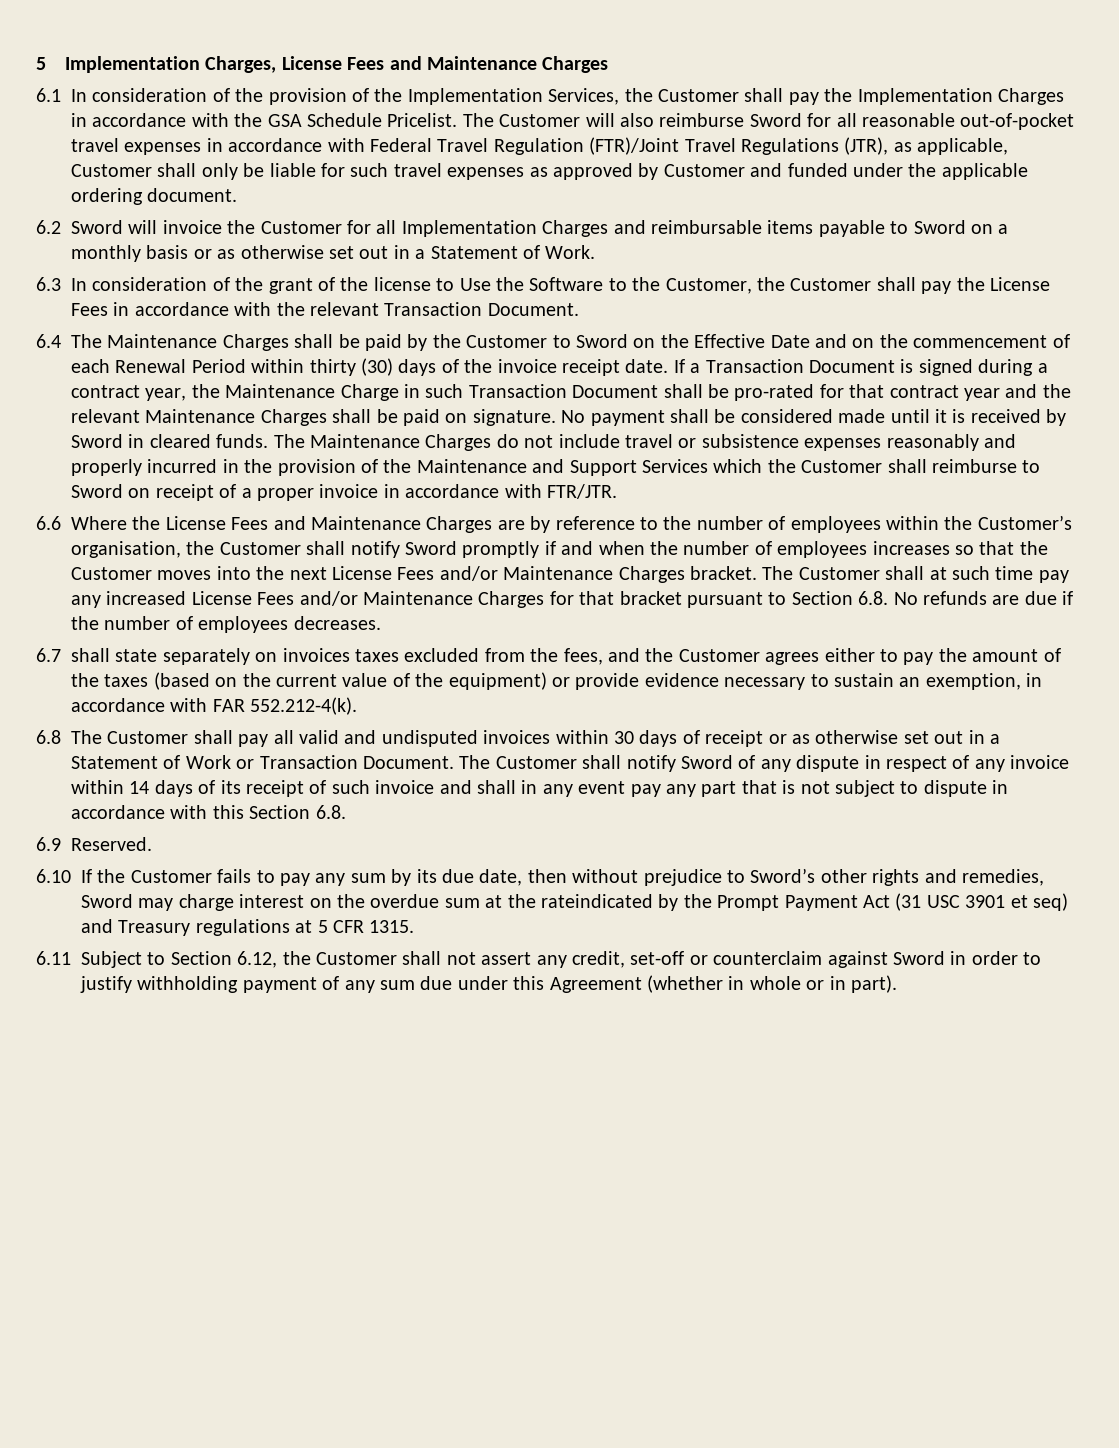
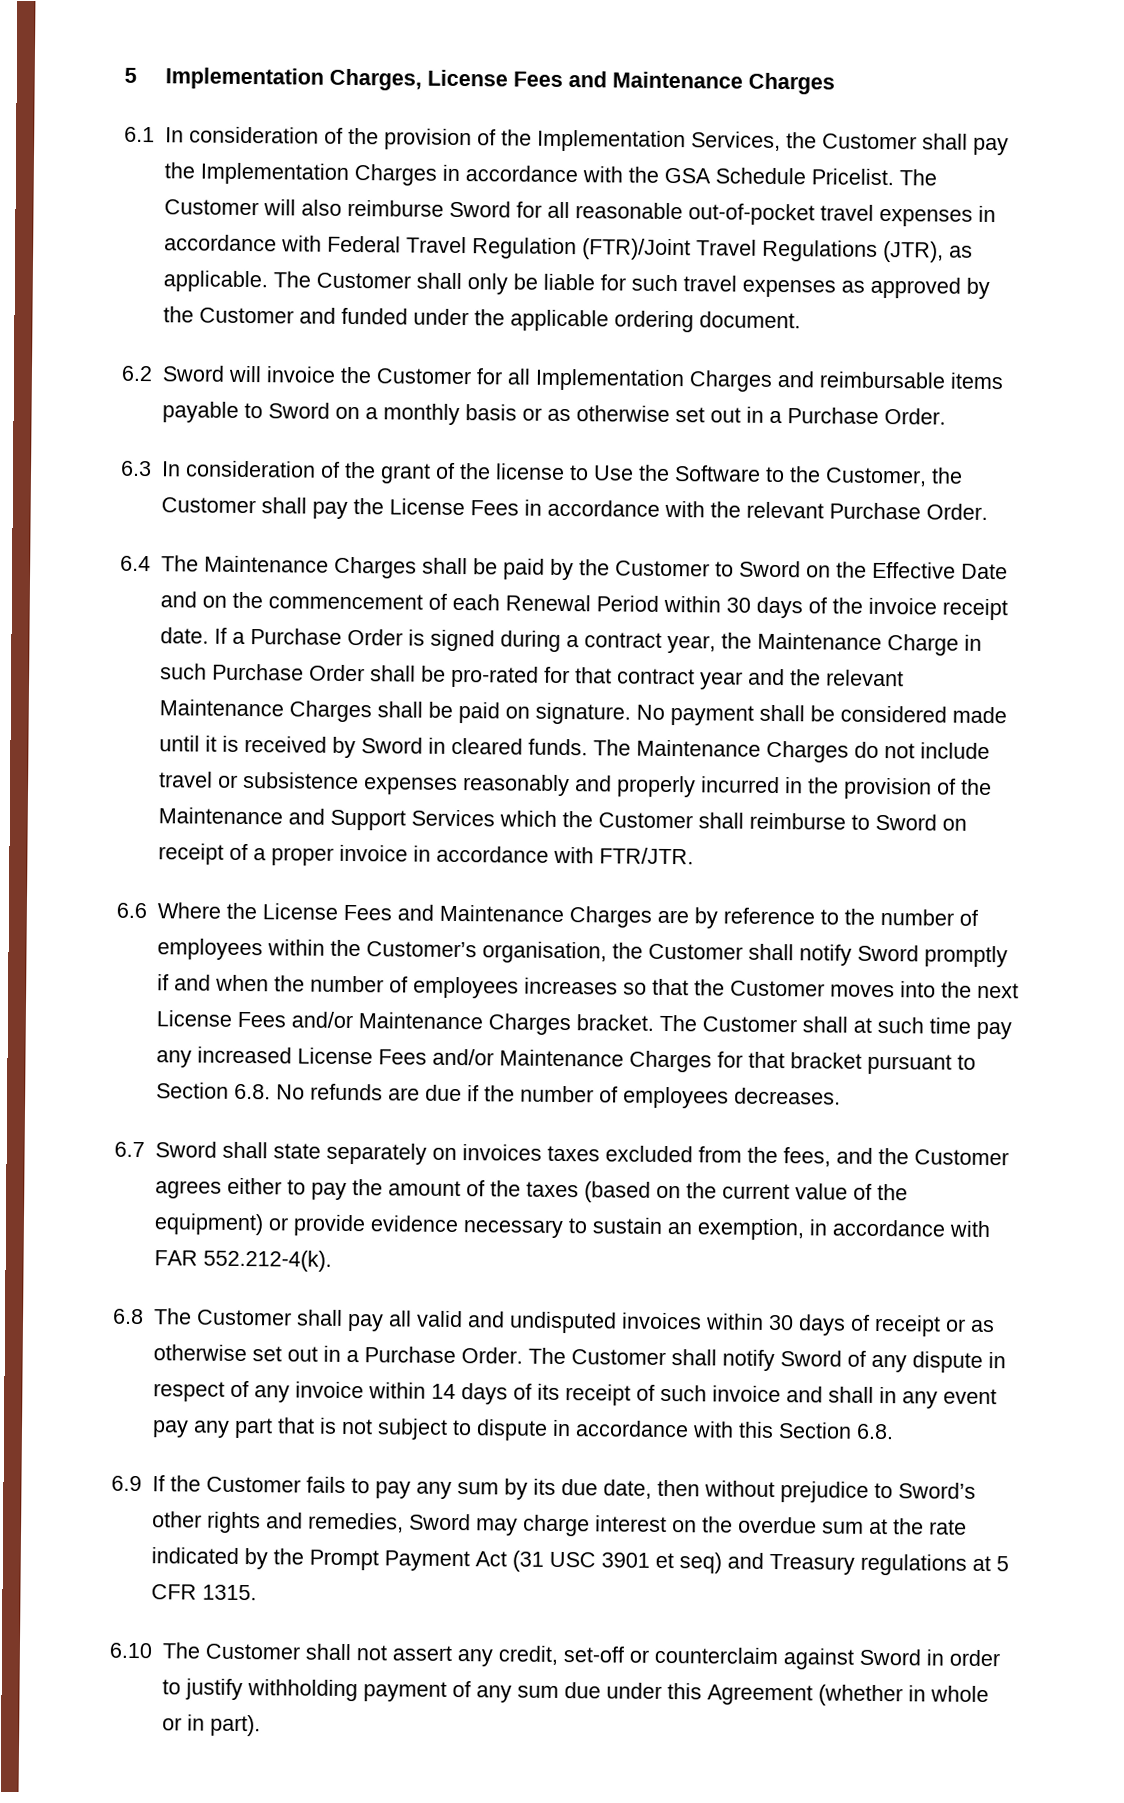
[917,138,1009,155] applicable, -> [162,270,311,293] applicable. The
(659, 171) none -> [162,306,194,323] the
[430,245,596,259] Statement of Work. -> [786,407,946,425] Purchase Order.
[384,302,579,316] Transaction Document. -> [828,502,988,520] Purchase Order.
[309,358,393,376] thirty (30) -> [725,597,751,613] 30
[705,359,895,373] Transaction Document -> [249,628,403,646] Purchase Order
[468,384,659,398] Transaction Document -> [211,663,365,682] Purchase Order
(61, 655) none -> [154,1141,217,1158] Sword
[71,755,454,769] Statement of Work or Transaction Document. -> [363,1346,523,1364] Purchase Order.
[71,837,152,851] [36,869,71,883] Reserved. // 6.10 -> (142, 1483) none
[540,894,653,908] rateindicated -> [928,1519,967,1535] [150,1547,239,1564] rate indicated
[36,951,311,968] 6.11 Subject to Section 6.12, the -> [109,1642,200,1659] 6.10 The

